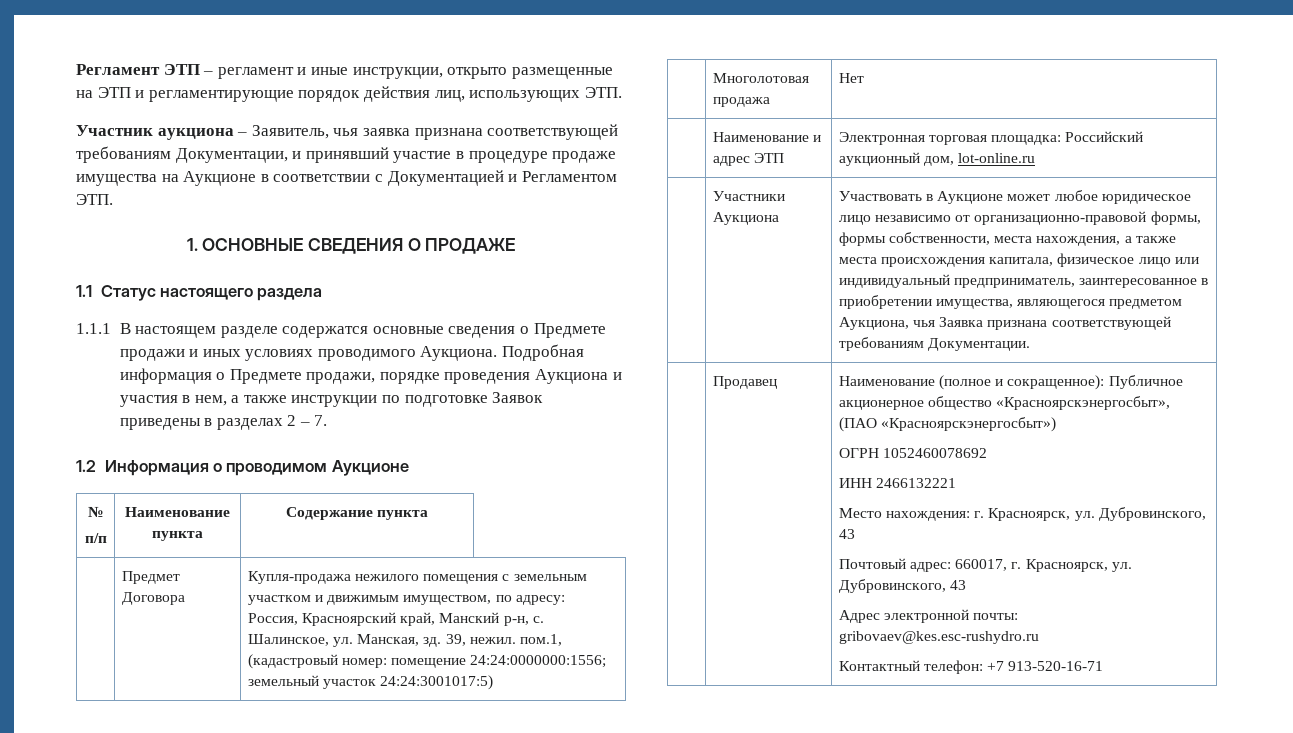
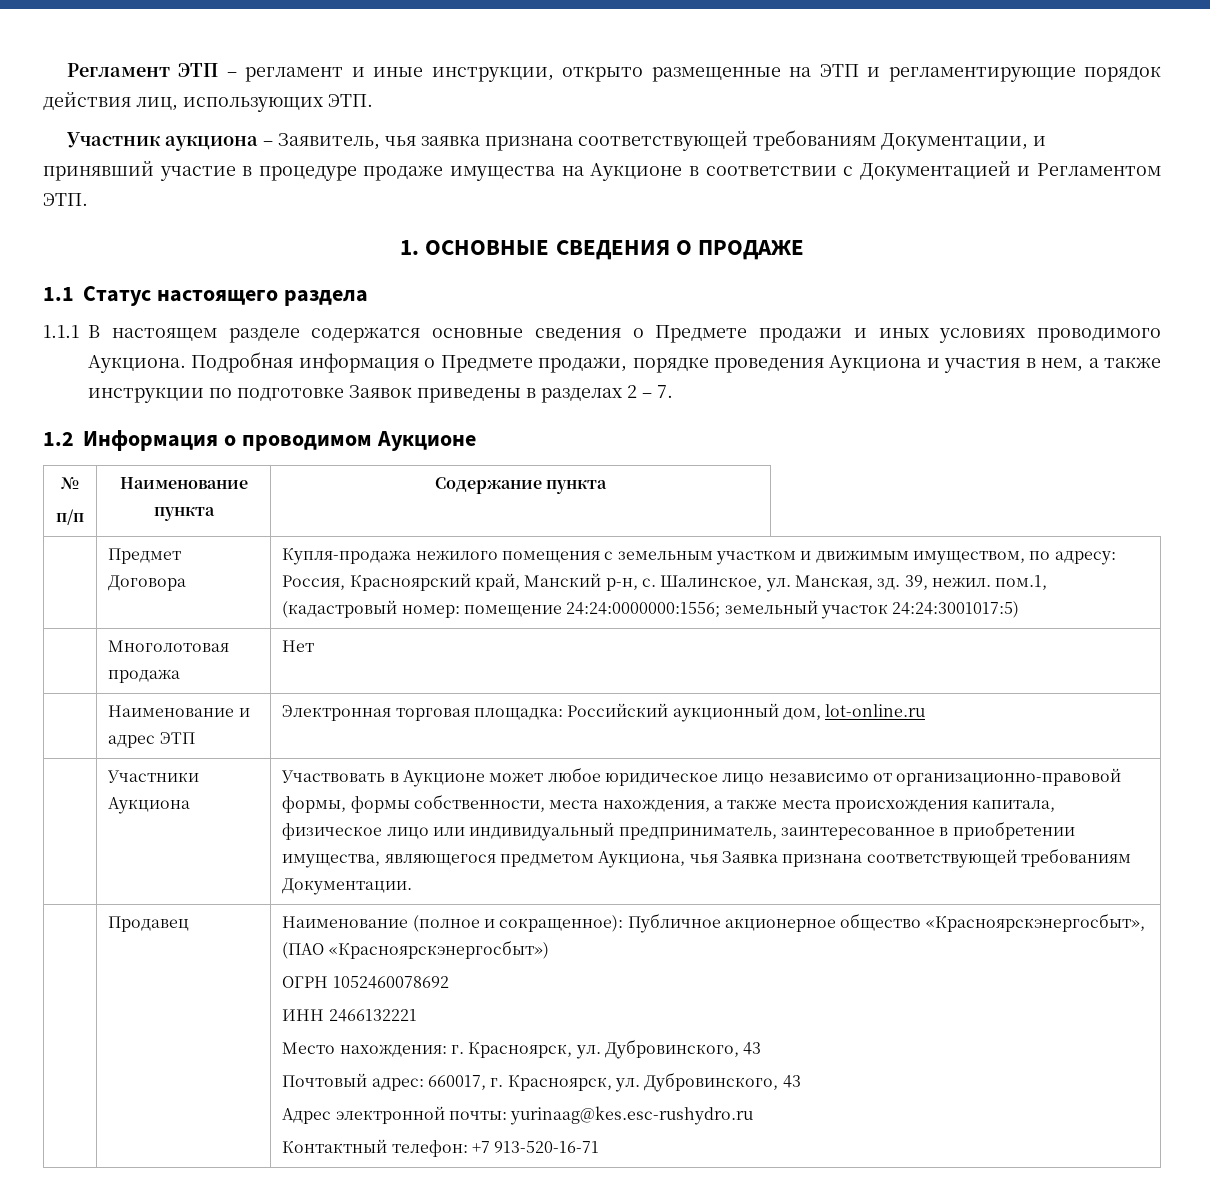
[838,631,1039,644] gribovaev@kes.esc-rushydro.ru -> [510,1106,754,1125] yurinaag@kes.esc-rushydro.ru

